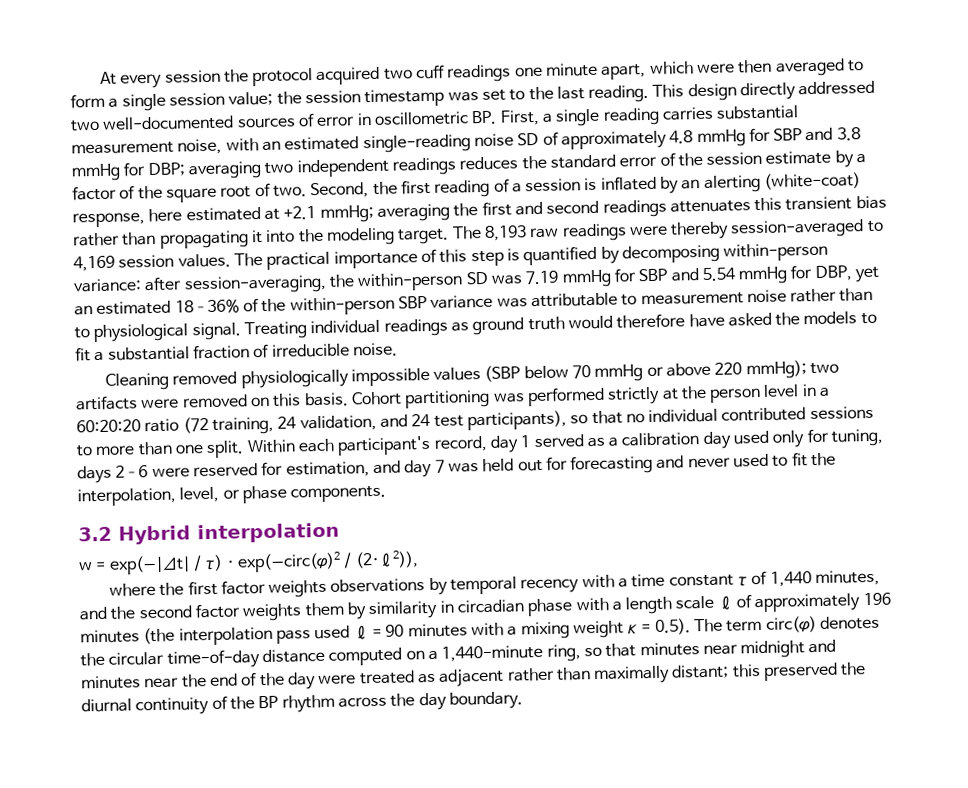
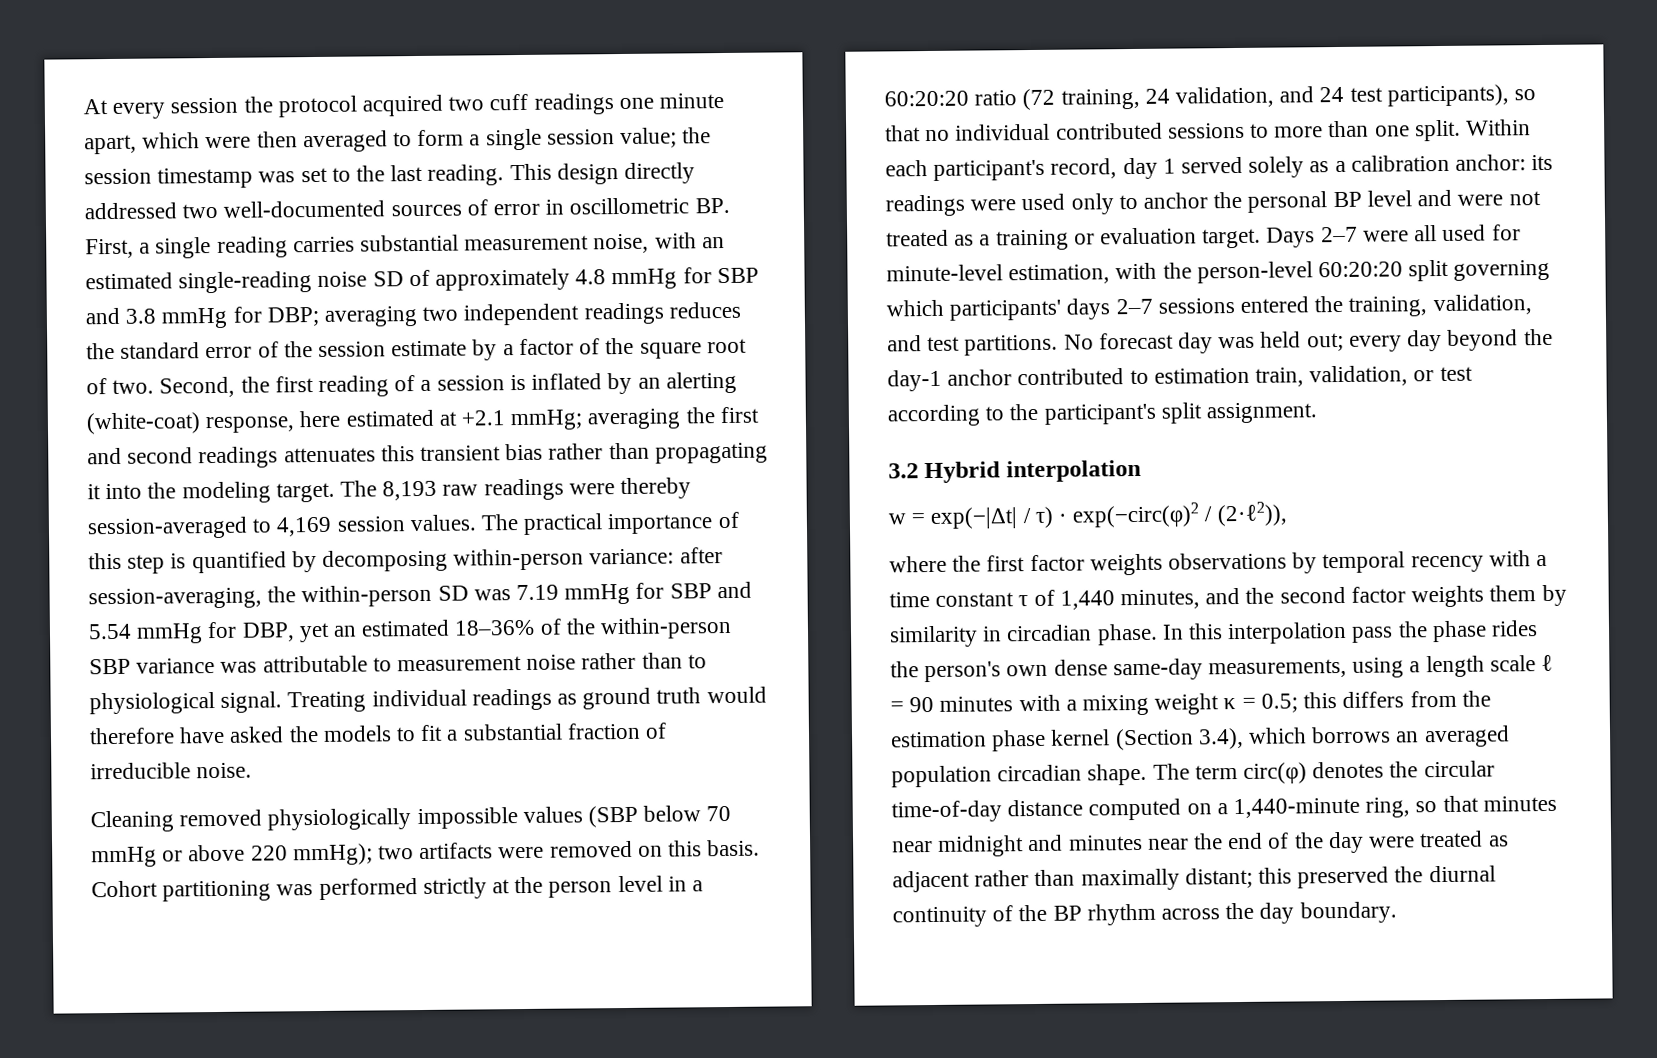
(584, 441) none -> [1248,156,1305,178] solely
[702,428,885,450] [77,452,837,484] [77,485,387,507] day used only for tuning, days 2–6 were reserved for estimation, and day 7 was held out for forecasting and never used to fit the interpolation, level, or phase components. -> [1455,154,1554,171] [885,189,1541,217] [886,224,1521,251] [886,259,1551,285] [886,294,1532,321] [887,328,1553,356] [887,365,1473,392] [887,402,1318,427] anchor: its readings were used only to anchor the personal BP level and were not treated as a training or evaluation target. Days 2–7 were all used for minute-level estimation, with the person-level 60:20:20 split governing which participants' days 2–7 sessions entered the training, validation, and test partitions. No forecast day was held out; every day beyond the day-1 anchor contributed to estimation train, validation, or test according to the participant's split assignment.
[527,592,891,617] [80,625,351,646] phase with a length scale ℓ of approximately 196 minutes (the interpolation pass used -> [1096,620,1539,646] [890,655,1536,683] phase. In this interpolation pass the phase rides the person's own dense same-day measurements, using a length scale
[654,618,691,635] 0.5). -> [1260,690,1491,713] [890,725,1510,752] [891,763,1148,788] 0.5; this differs from the estimation phase kernel (Section 3.4), which borrows an averaged population circadian shape.

